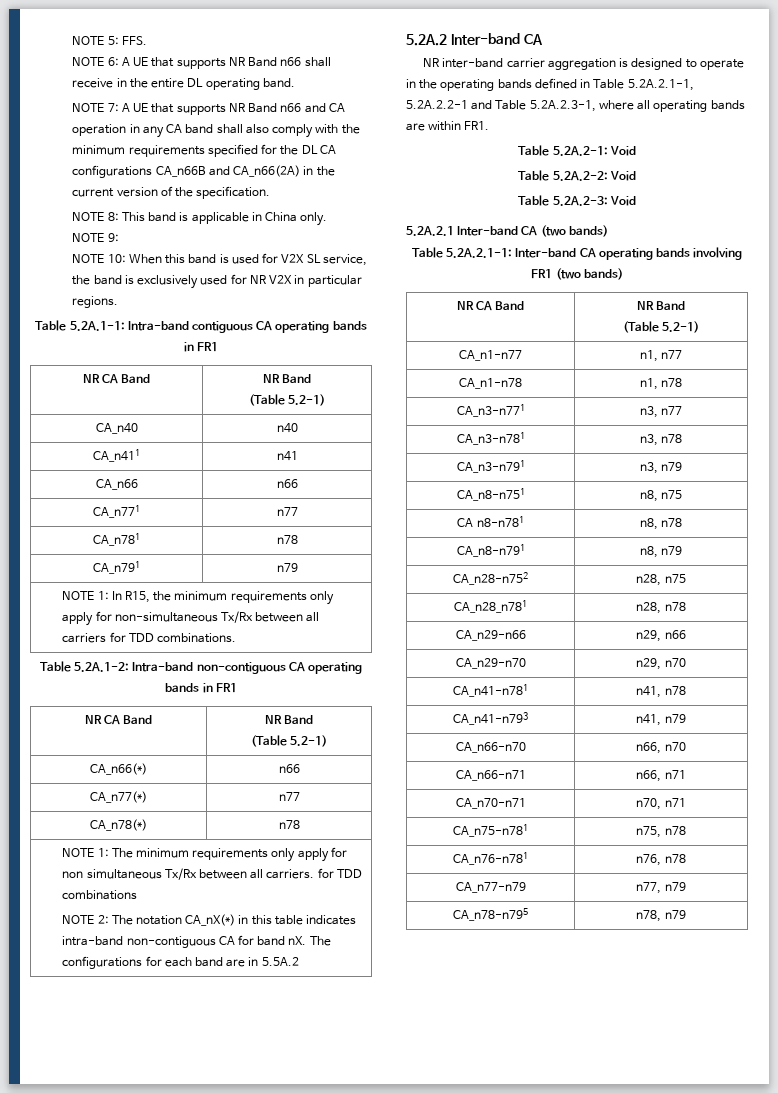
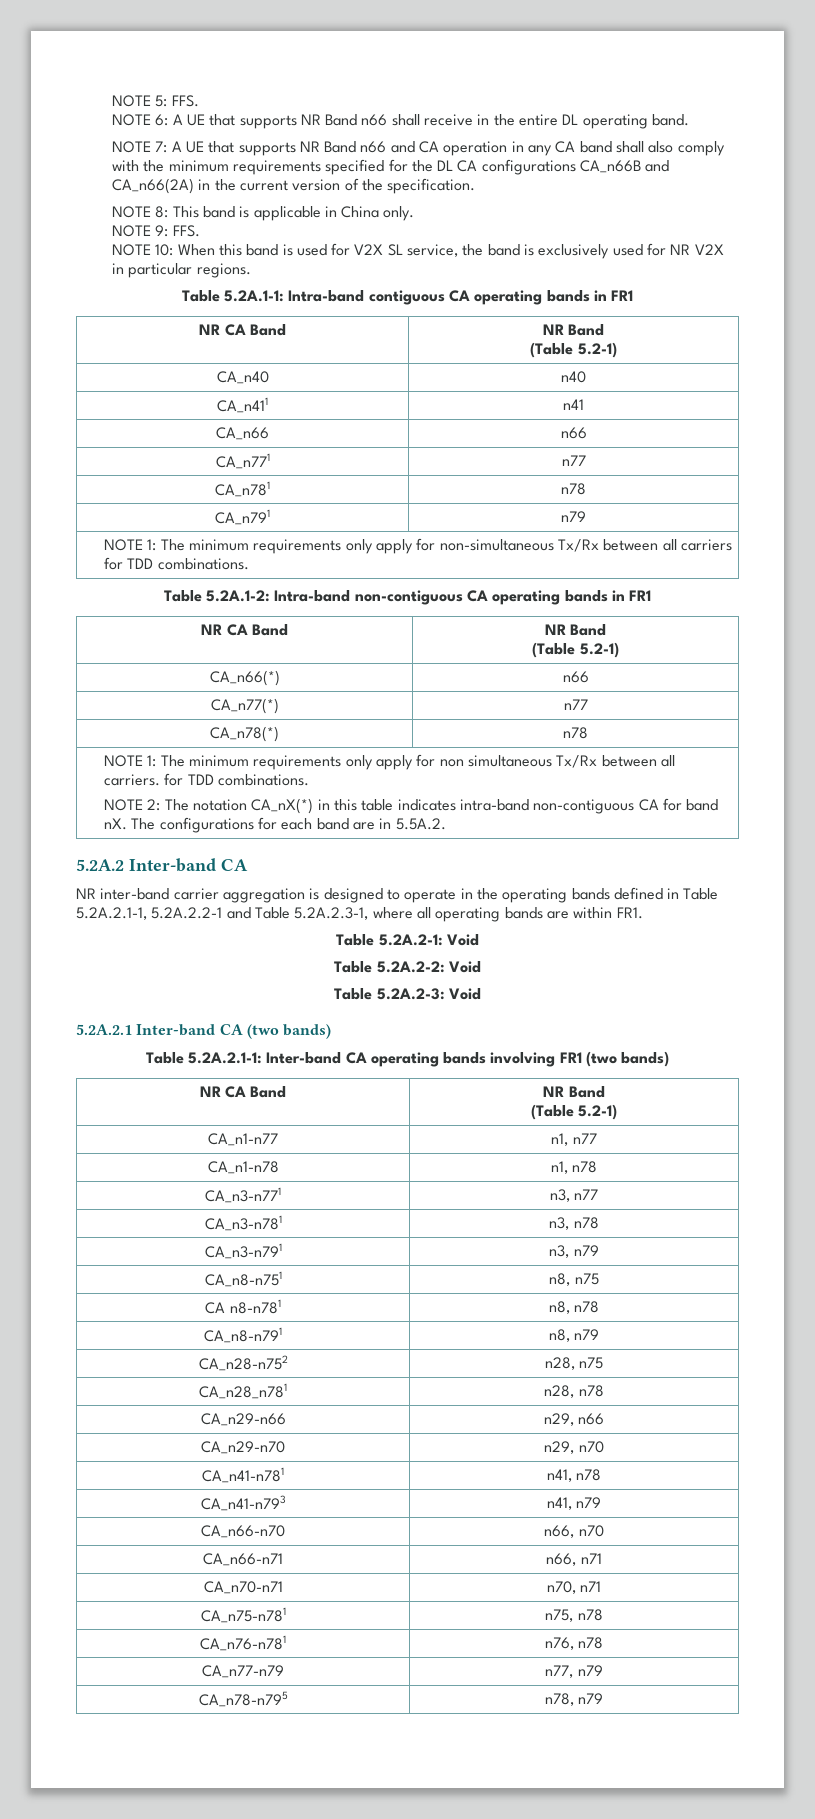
(119, 237) none -> [172,225,200,237] FFS.
[111,591,172,603] In R15, the -> [160,539,185,551] The
[62,890,138,900] combinations -> [218,774,310,786] combinations.
[261,957,299,966] 5.5A.2 -> [395,818,446,830] 5.5A.2.

